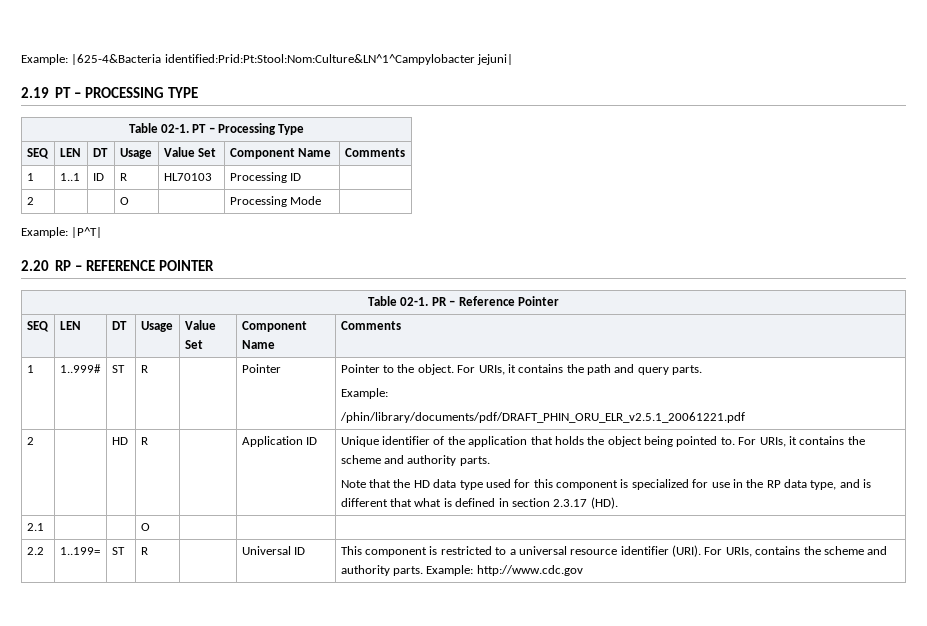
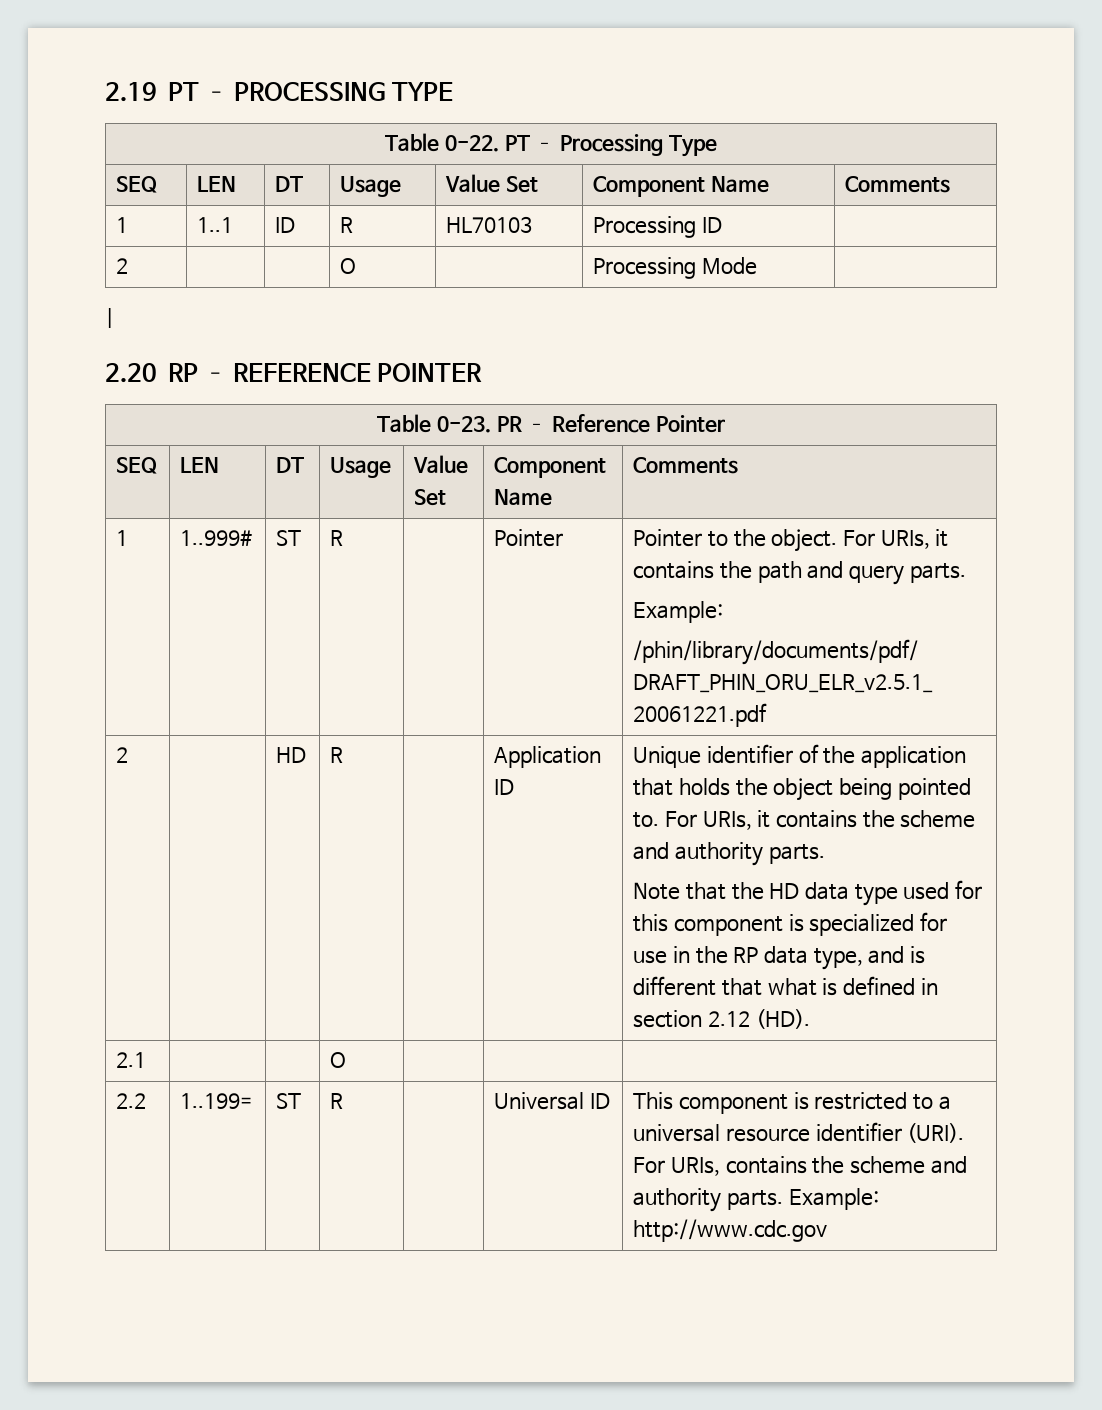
[21,54,514,65] Example: |625-4&Bacteria identified:Prid:Pt:Stool:Nom:Culture&LN^1^Campylobacter jejuni| // -> (105, 92) none
[160,124,189,133] 02-1. -> [445,135,500,152] 0-22.
[21,227,103,238] Example: |P^T| -> [105,308,114,328] |
[400,297,429,306] 02-1. -> [436,416,491,433] 0-23.
[553,499,588,507] 2.3.17 -> [708,1011,751,1027] 2.12

